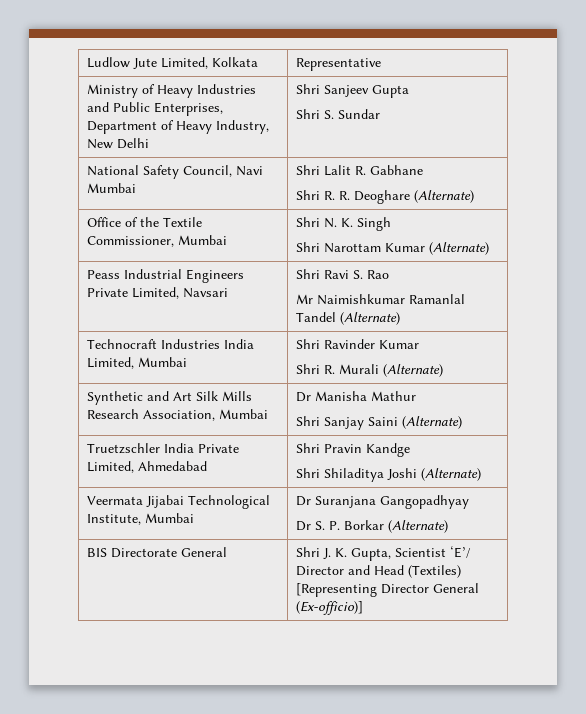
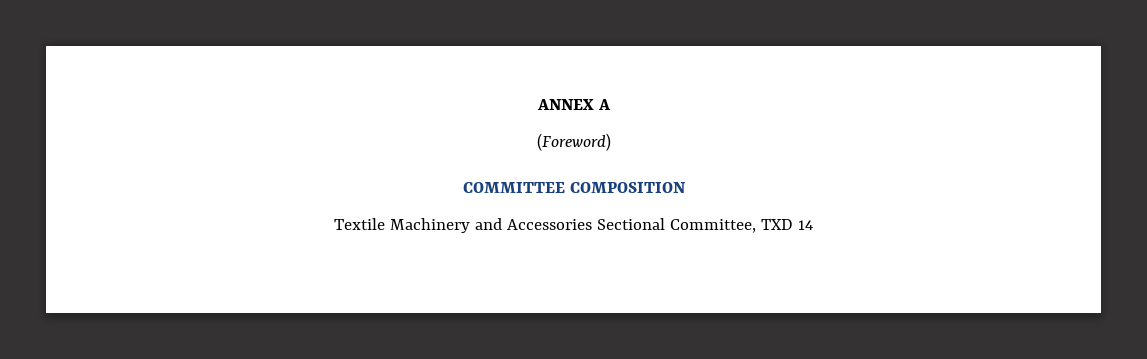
[87,57,259,69] [296,58,382,71] [87,84,257,98] [87,102,224,116] [87,120,270,134] [87,138,150,149] [296,84,410,98] [296,109,381,119] [87,165,264,179] [87,183,137,193] [296,165,424,176] [296,190,475,204] [87,217,203,227] [87,235,228,247] [296,217,392,231] [296,242,490,255] [87,269,245,283] [87,287,229,299] [296,269,390,279] [296,294,466,305] [296,312,401,325] [87,339,255,349] [87,357,188,369] [296,339,420,349] [296,364,444,377] [87,391,253,405] [87,409,269,421] [296,391,417,402] [296,416,463,430] [87,443,240,454] [87,461,208,473] [296,443,411,457] [296,468,482,482] [87,495,271,509] [87,513,195,525] [296,495,470,509] [296,520,449,533] [87,547,228,558] [296,546,472,561] [296,565,462,578] [296,583,480,597] [296,601,364,615] Ludlow Jute Limited, Kolkata | Representative // Ministry of Heavy Industries and Public Enterprises, Department of Heavy Industry, New Delhi | Shri Sanjeev Gupta // Shri S. Sundar // National Safety Council, Navi Mumbai | Shri Lalit R. Gabhane // Shri R. R. Deoghare (Alternate) // Office of the Textile Commissioner, Mumbai | Shri N. K. Singh // Shri Narottam Kumar (Alternate) // Peass Industrial Engineers Private Limited, Navsari | Shri Ravi S. Rao // Mr Naimishkumar Ramanlal Tandel (Alternate) // Technocraft Industries India Limited, Mumbai | Shri Ravinder Kumar // Shri R. Murali (Alternate) // Synthetic and Art Silk Mills Research Association, Mumbai | Dr Manisha Mathur // Shri Sanjay Saini (Alternate) // Truetzschler India Private Limited, Ahmedabad | Shri Pravin Kandge // Shri Shiladitya Joshi (Alternate) // Veermata Jijabai Technological Institute, Mumbai | Dr Suranjana Gangopadhyay // Dr S. P. Borkar (Alternate) // BIS Directorate General | Shri J. K. Gupta, Scientist ‘E’/ Director and Head (Textiles) [Representing Director General (Ex-officio)] -> [536,99,611,110] [536,133,611,151] [462,182,686,193] [334,218,813,233] ANNEX A // (Foreword) // COMMITTEE COMPOSITION // Textile Machinery and Accessories Sectional Committee, TXD 14

